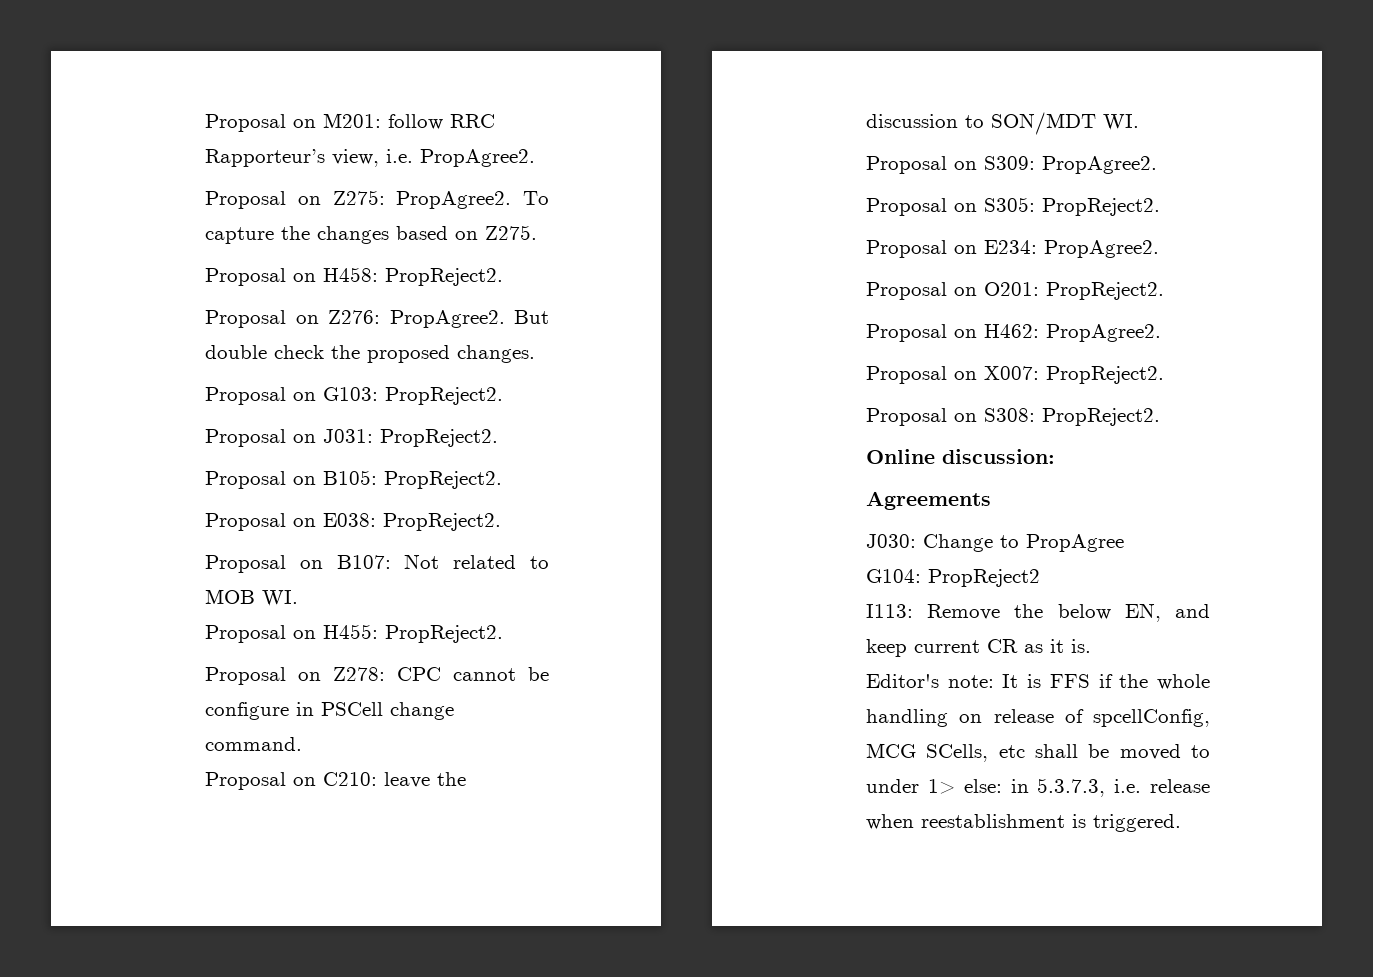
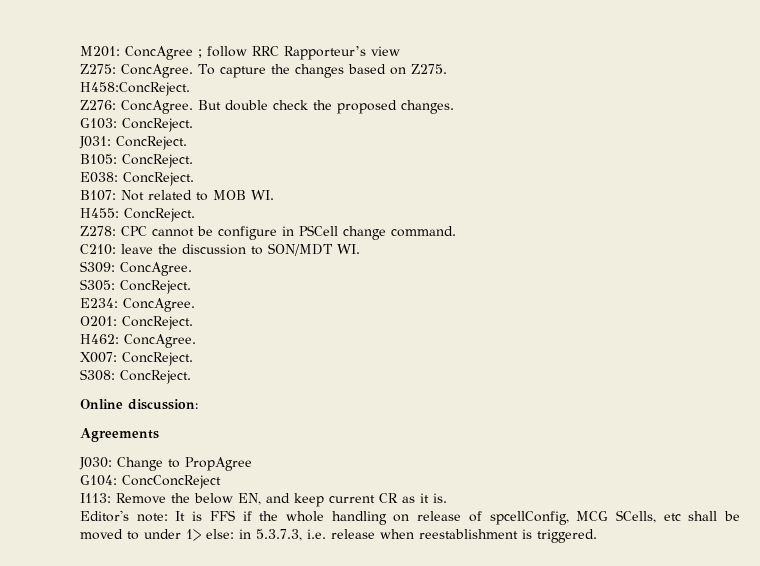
[205,113,496,132] [205,149,536,167] [205,190,512,209] Proposal on M201: follow RRC Rapporteur’s view, i.e. PropAgree2. // Proposal on Z275: PropAgree2. -> [80,46,401,60] [80,64,194,78] M201: ConcAgree ; follow RRC Rapporteur’s view // Z275: ConcAgree.
[205,267,504,286] [205,310,505,328] Proposal on H458: PropReject2. // Proposal on Z276: PropAgree2. -> [80,82,191,96] [80,100,194,114] H458:ConcReject. // Z276: ConcAgree.
[205,387,504,405] [205,429,499,447] [205,470,503,489] [205,513,502,531] [205,555,323,573] Proposal on G103: PropReject2. // Proposal on J031: PropReject2. // Proposal on B105: PropReject2. // Proposal on E038: PropReject2. // Proposal on -> [80,118,194,132] [79,136,188,150] [80,154,194,168] [80,172,195,186] G103: ConcReject. // J031: ConcReject. // B105: ConcReject. // E038: ConcReject. //
[205,624,504,643] [205,667,322,685] Proposal on H455: PropReject2. // Proposal on -> [80,208,196,222] H455: ConcReject. //
[205,772,317,790] Proposal on -> (457, 231) none
[866,156,1158,174] [866,197,1161,216] [866,240,1160,258] [866,282,1165,300] [866,324,1162,342] [866,366,1165,384] [866,408,1161,426] Proposal on S309: PropAgree2. // Proposal on S305: PropReject2. // Proposal on E234: PropAgree2. // Proposal on O201: PropReject2. // Proposal on H462: PropAgree2. // Proposal on X007: PropReject2. // Proposal on S308: PropReject2. -> [80,261,193,276] [80,279,192,294] [80,298,196,312] [80,316,194,330] [80,334,197,348] [80,352,194,366] [80,369,192,384] S309: ConcAgree. // S305: ConcReject. // E234: ConcAgree. // O201: ConcReject. // H462: ConcAgree. // X007: ConcReject. // S308: ConcReject.
[928,569,1041,587] PropReject2 -> [122,475,222,489] ConcConcReject

